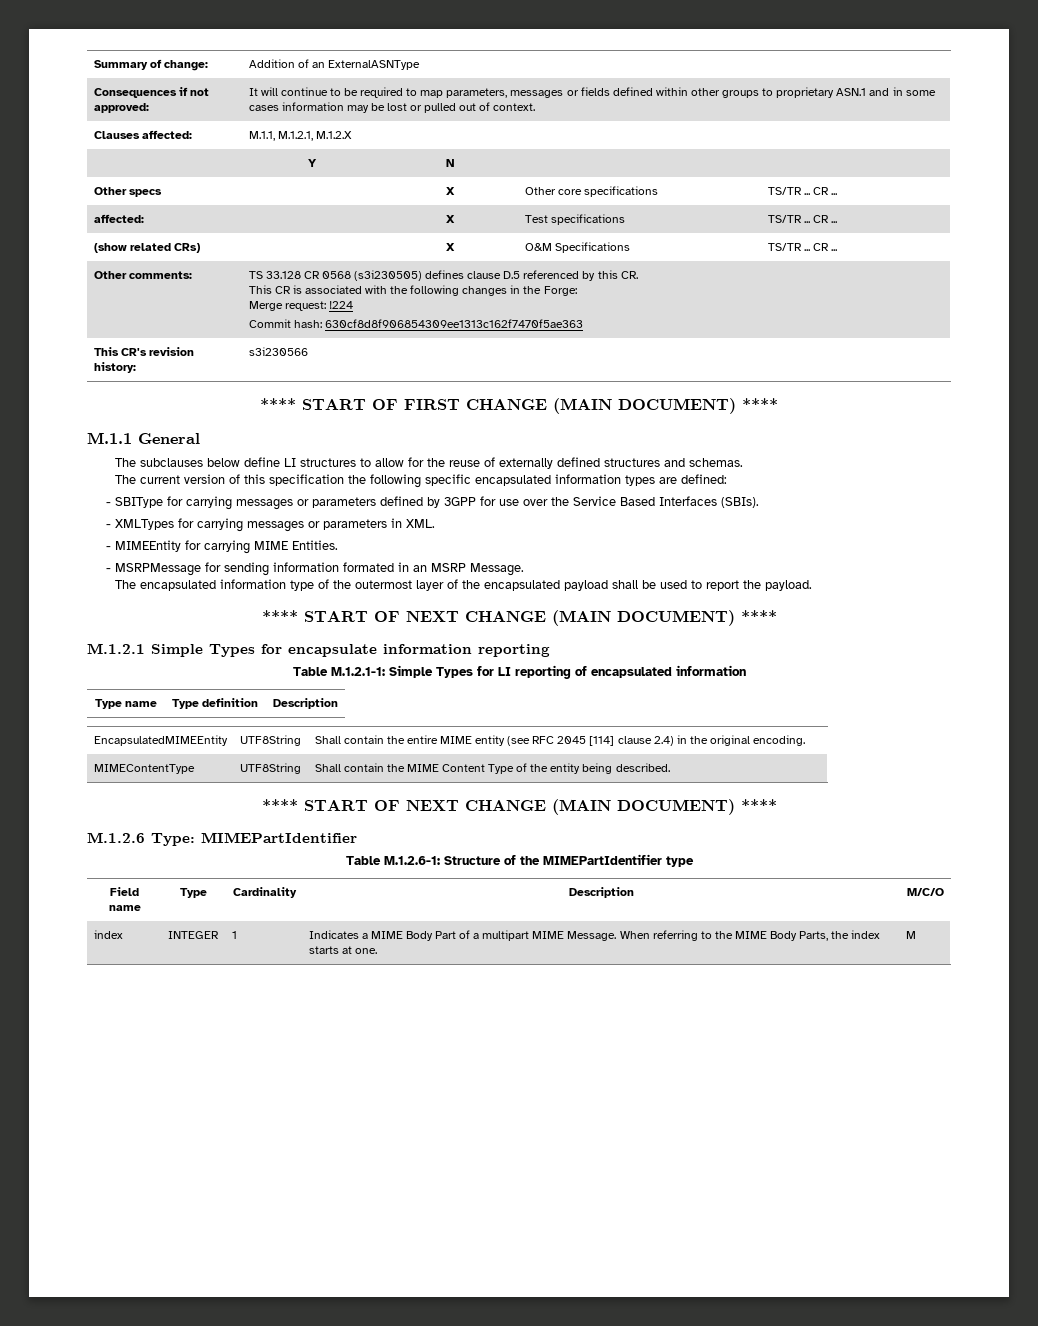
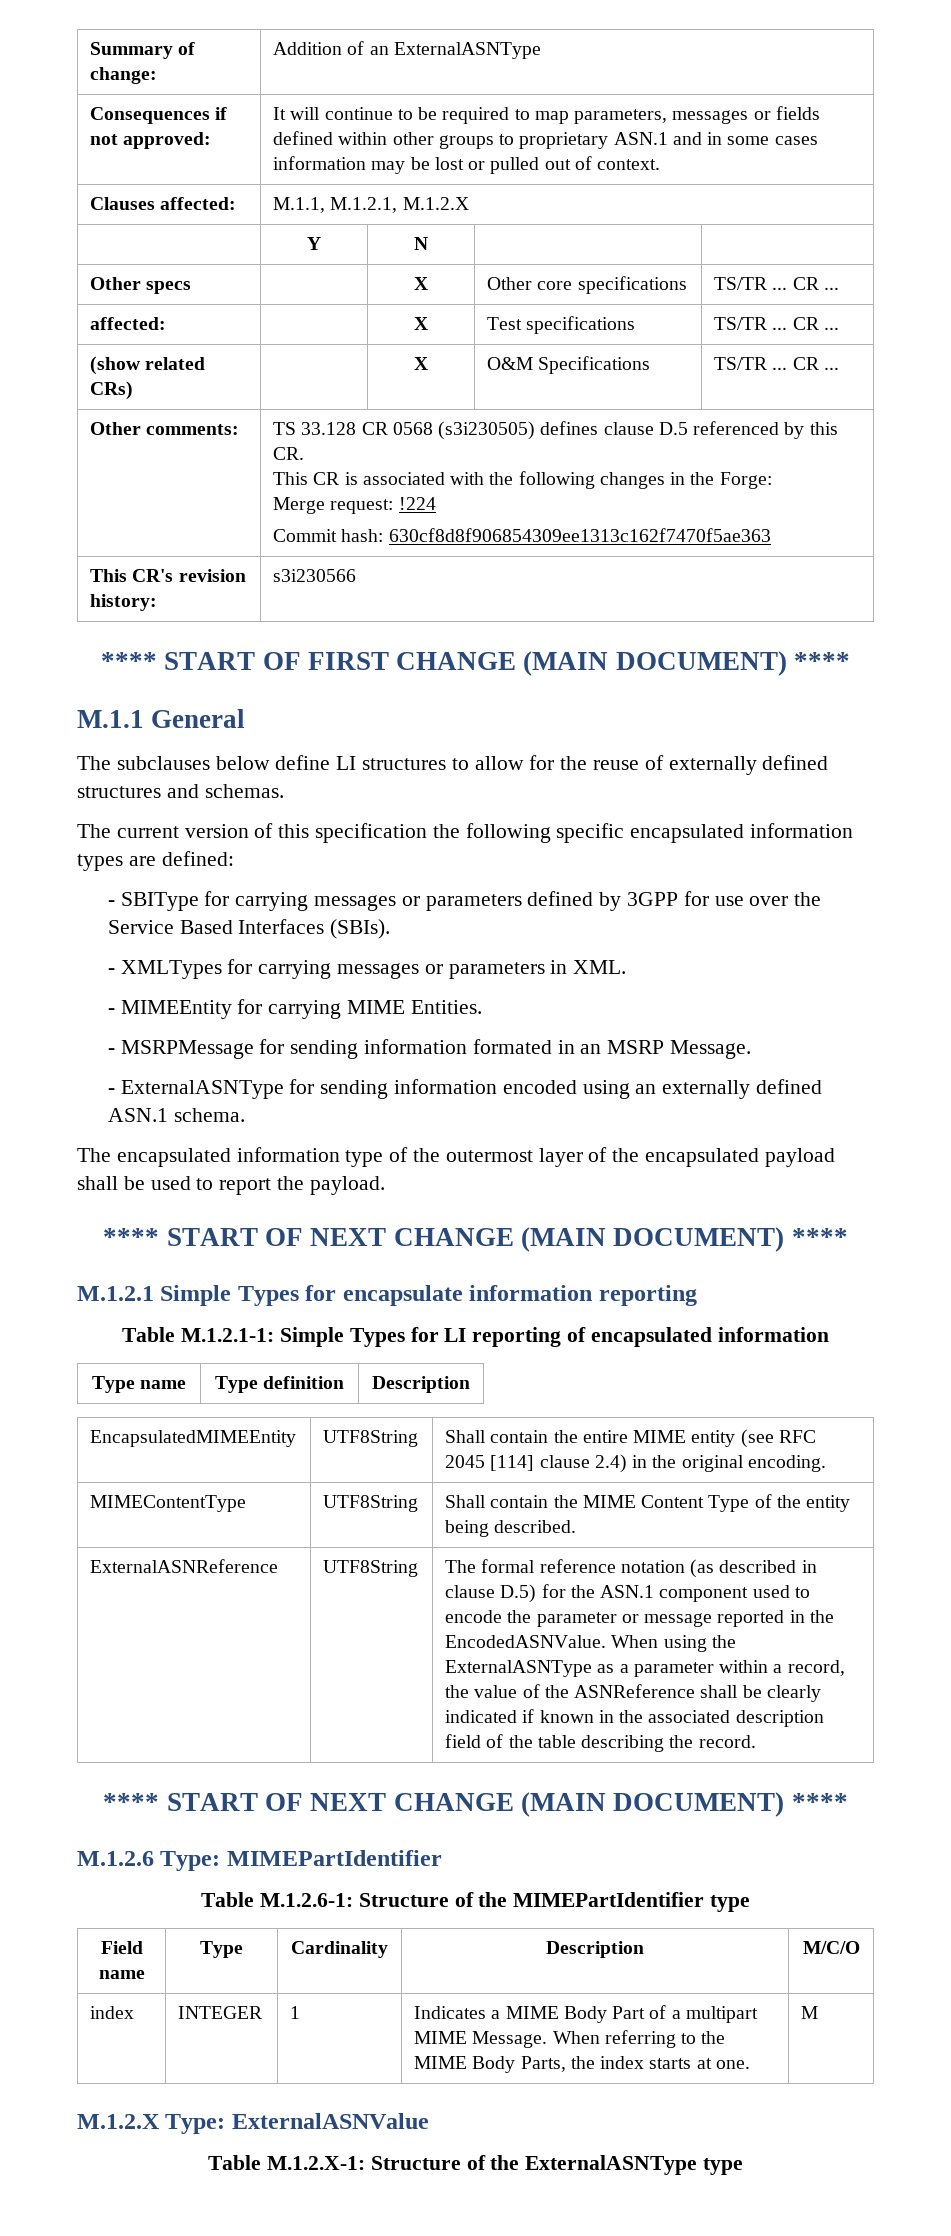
(525, 569) none -> [107,1079,822,1099] [107,1108,245,1122] // - ExternalASNType for sending information encoded using an externally defined ASN.1 schema.
(670, 767) none -> [90,1559,279,1573] [323,1560,419,1577] [445,1559,817,1578] [445,1584,810,1603] [445,1610,834,1627] [445,1635,736,1652] [445,1660,845,1677] [445,1684,821,1702] [445,1709,824,1727] [445,1734,756,1752] // ExternalASNReference | UTF8String | The formal reference notation (as described in clause D.5) for the ASN.1 component used to encode the parameter or message reported in the EncodedASNValue. When using the ExternalASNType as a parameter within a record, the value of the ASNReference shall be clearly indicated if known in the associated description field of the table describing the record.
(916, 935) none -> [77,2113,429,2134] [208,2155,743,2175] // M.1.2.X Type: ExternalASNValue // Table M.1.2.X-1: Structure of the ExternalASNType type

